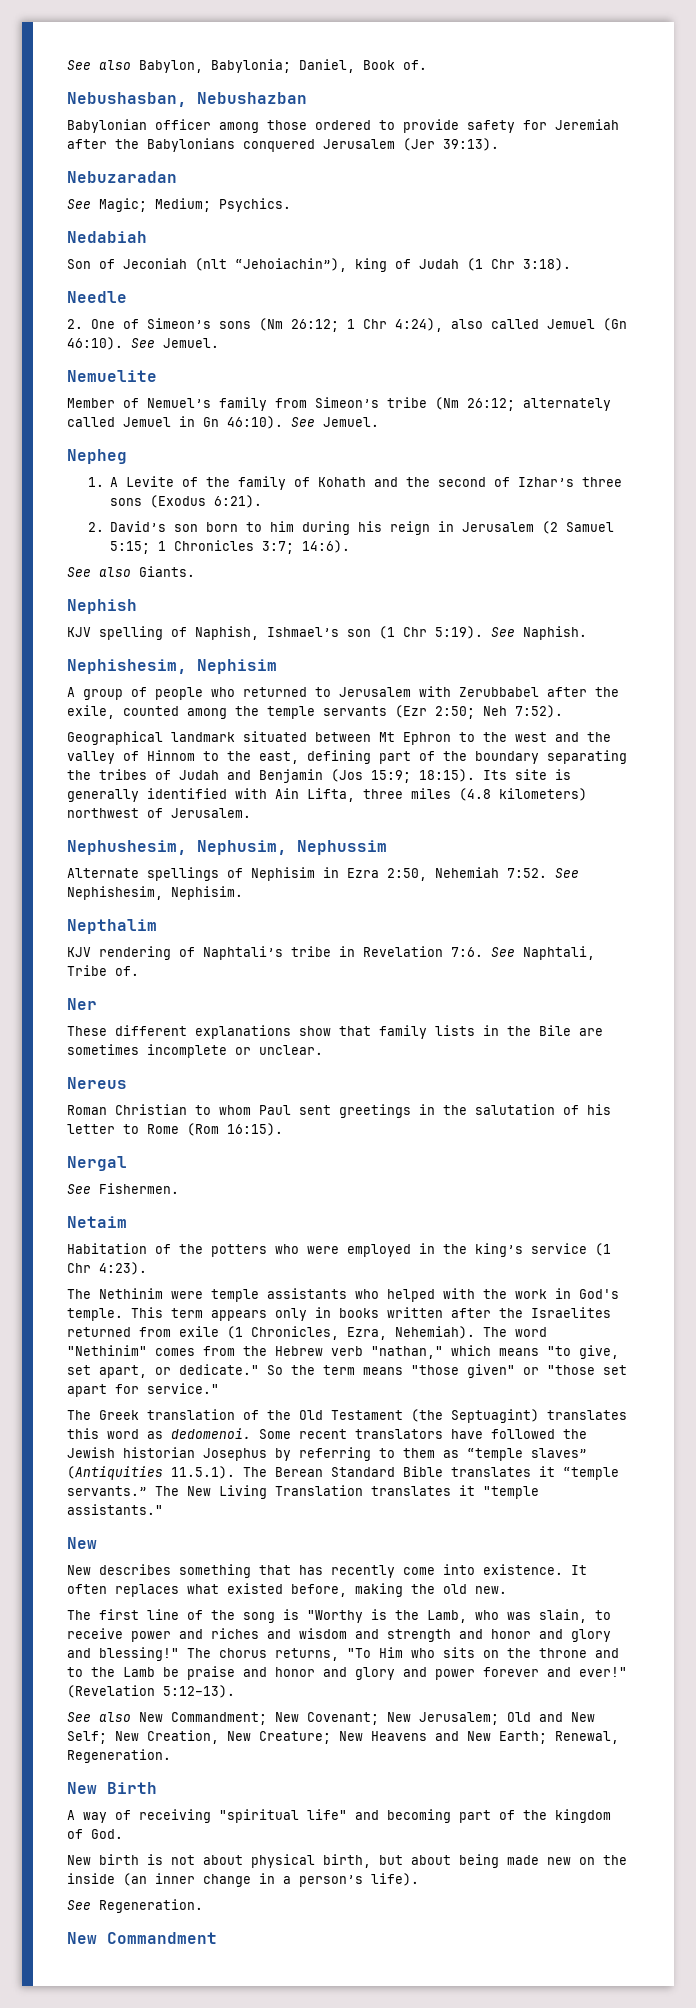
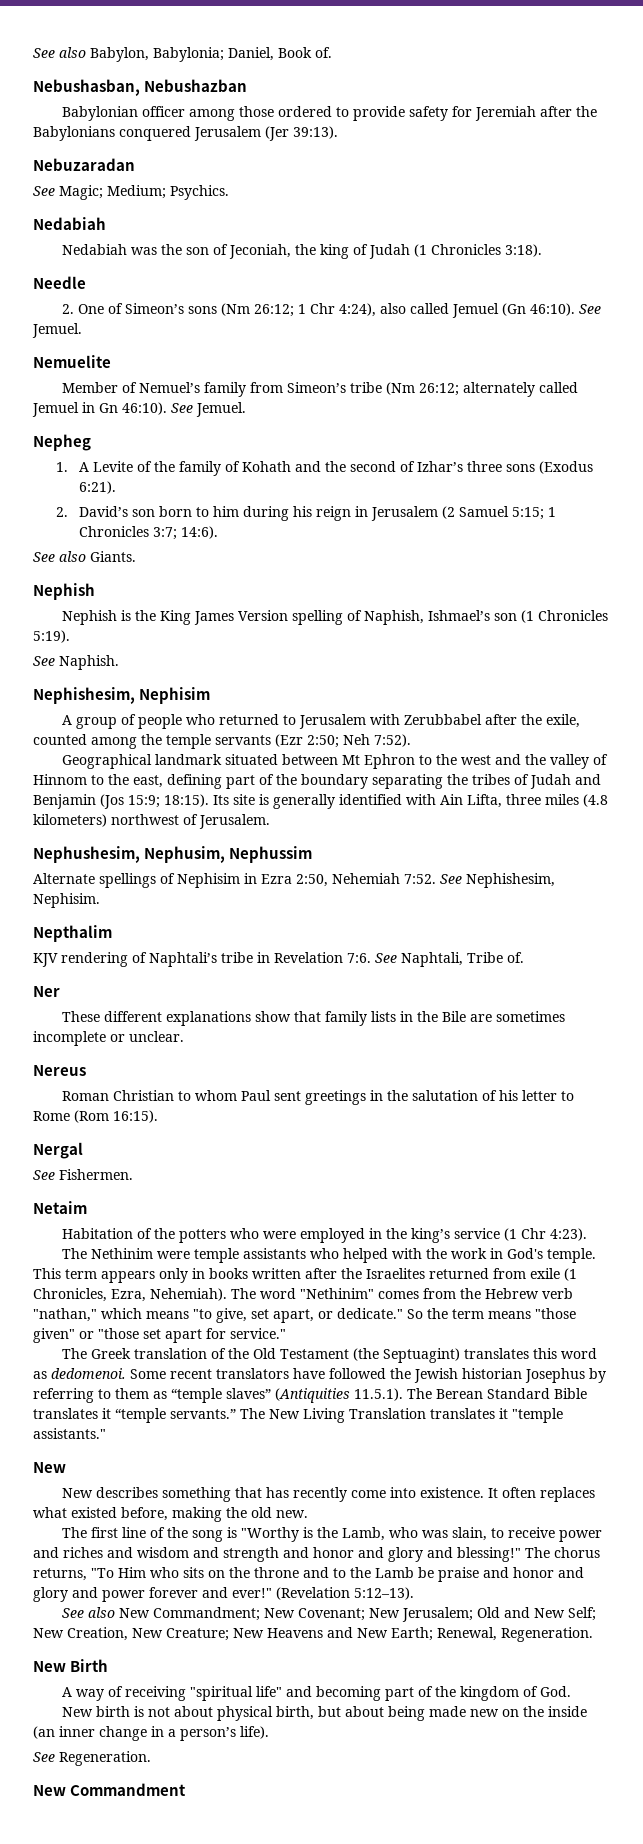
[67,258,347,272] Son of Jeconiah (nlt “Jehoiachin”), -> [61,244,316,259] Nedabiah was the son of Jeconiah, the
[491,259,515,269] Chr -> [430,244,501,255] Chronicles
[67,627,91,637] KJV -> [61,610,288,625] Nephish is the King James Version
[403,627,427,637] Chr -> [537,610,608,621] Chronicles
(483, 632) none -> (70, 636) //

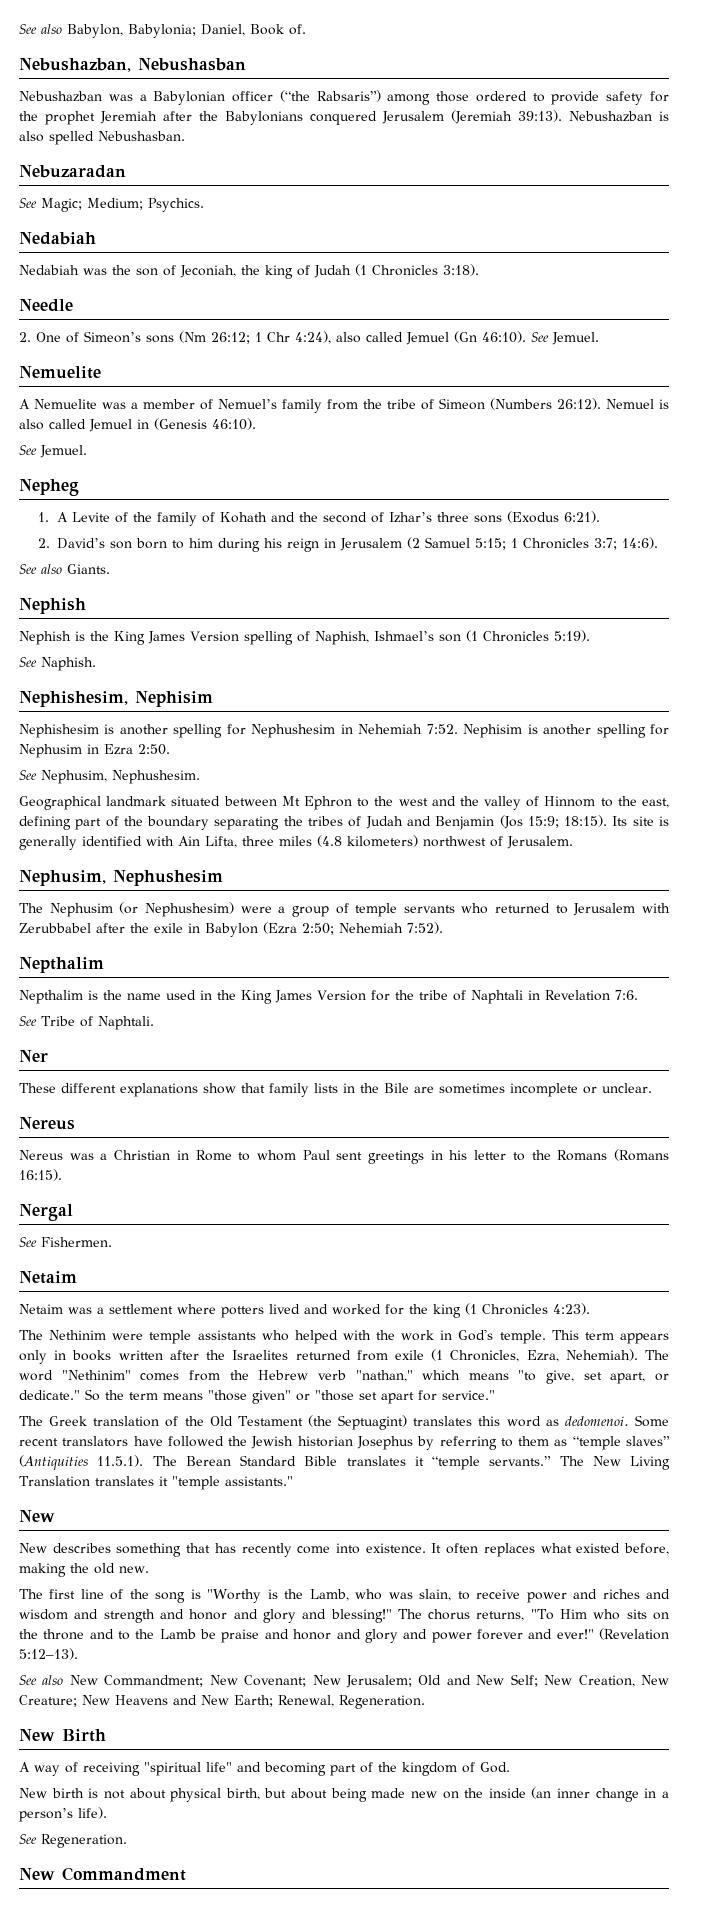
[33,79,248,96] [61,106,185,121] Nebushasban, Nebushazban // Babylonian officer -> [19,58,246,72] [19,90,381,105] Nebushazban, Nebushasban // Nebushazban was a Babylonian officer (“the Rabsaris”)
(472, 111) none -> [19,111,95,125] the prophet
[265,126,289,141] (Jer -> [451,110,512,124] (Jeremiah
(338, 132) none -> [569,111,669,122] [19,131,185,145] Nebushazban is also spelled Nebushasban.
[61,382,535,397] Member of Nemuel’s family from Simeon’s tribe (Nm 26:12; alternately -> [19,398,669,413] [19,419,44,430] A Nemuelite was a member of Nemuel’s family from the tribe of Simeon (Numbers 26:12). Nemuel is also
[99,402,167,415] Gn 46:10). -> [154,418,256,430] (Genesis 46:10). //
[61,714,580,729] [33,734,411,749] A group of people who returned to Jerusalem with Zerubbabel after the exile, counted among the temple servants (Ezr 2:50; Neh 7:52). -> [19,724,669,738] [19,744,170,758] [19,770,200,784] Nephishesim is another spelling for Nephushesim in Nehemiah 7:52. Nephisim is another spelling for Nephusim in Ezra 2:50. // See Nephusim, Nephushesim.
[33,846,313,863] [33,873,555,888] [33,893,100,908] [33,925,112,942] [33,952,253,967] Nephushesim, Nephusim, Nephussim // Alternate spellings of Nephisim in Ezra 2:50, Nehemiah 7:52. See Nephishesim, Nephisim. // Nepthalim // KJV rendering of Naphtali’s tribe -> [19,870,223,886] [19,902,670,917] [19,922,443,937] [19,957,104,973] [19,990,523,1004] Nephusim, Nephushesim // The Nephusim (or Nephushesim) were a group of temple servants who returned to Jerusalem with Zerubbabel after the exile in Babylon (Ezra 2:50; Nehemiah 7:52). // Nepthalim // Nepthalim is the name used in the King James Version for the tribe of Naphtali
[375,952,524,967] See Naphtali, Tribe of. -> [19,1016,154,1030] // See Tribe of Naphtali.
[61,1090,174,1101] Roman Christian -> [19,1150,232,1161] Nereus was a Christian in Rome
[386,1090,574,1101] [33,1110,109,1123] the salutation of his letter to Rome (Rom -> [449,1149,669,1161] his letter to the Romans (Romans
[61,1228,546,1243] Habitation of the potters who were employed in the king’s service (1 Chr -> [19,1303,548,1318] Netaim was a settlement where potters lived and worked for the king (1 Chronicles

